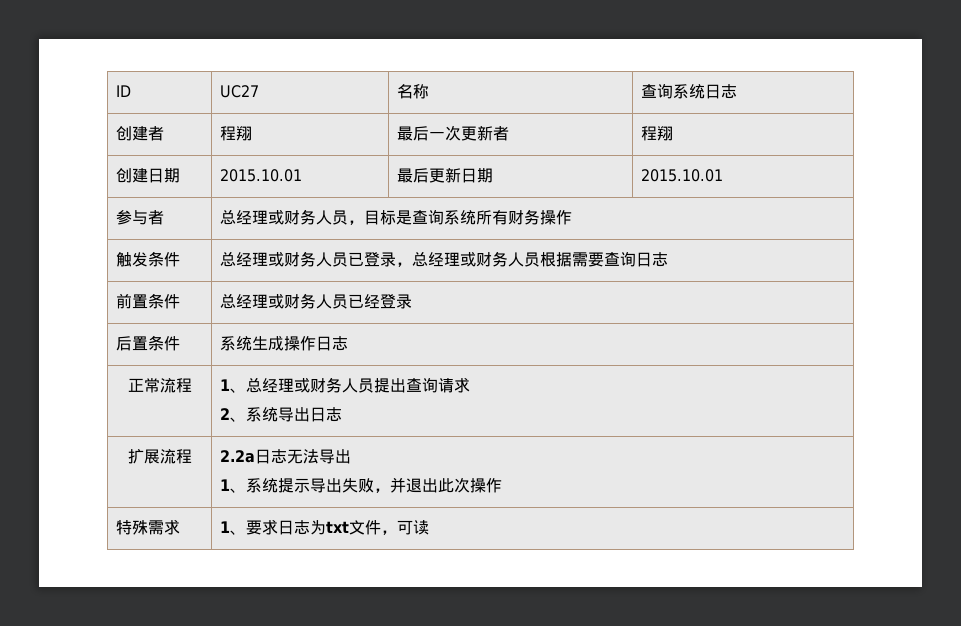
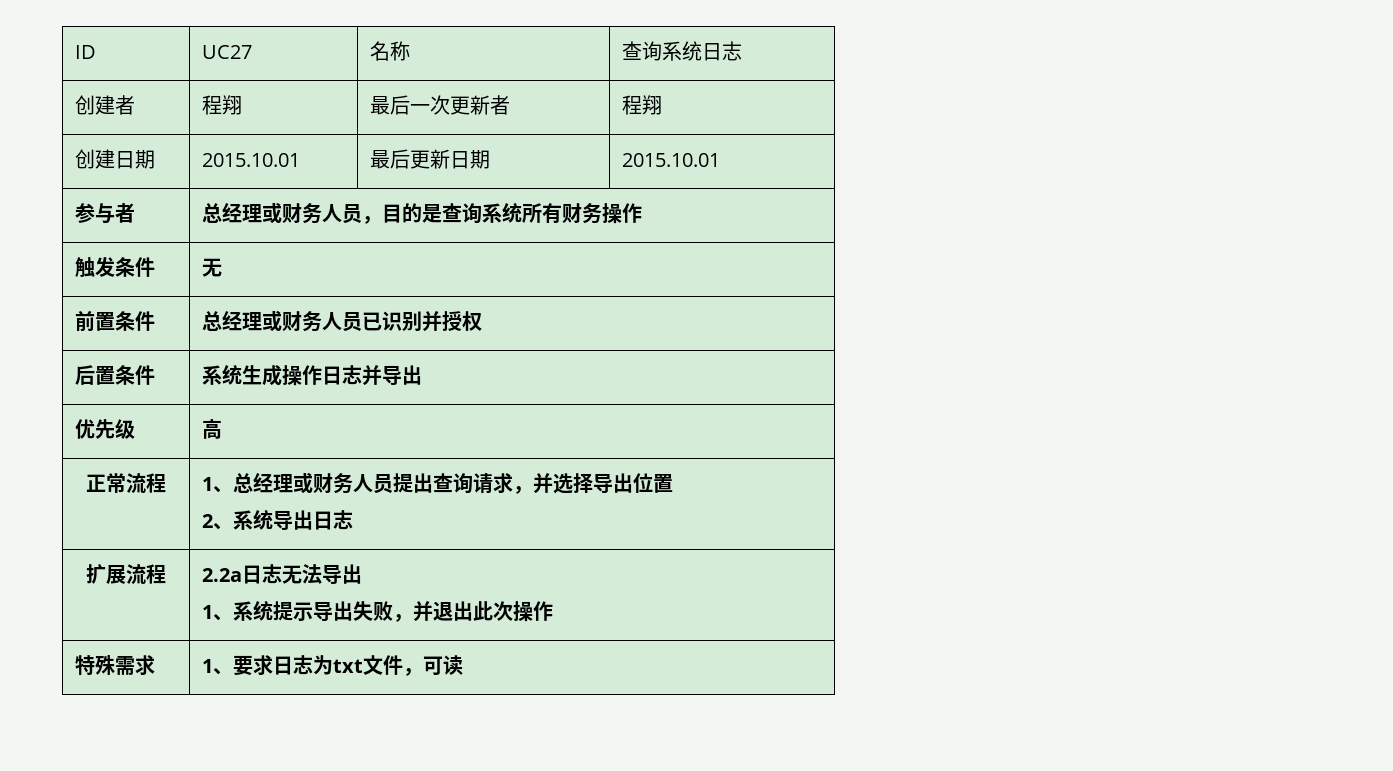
[380,210,397,225] 标 -> [401,203,422,223] 的
[220,251,669,267] 总经理或财务人员已登录，总经理或财务人员根据需要查询日志 -> [201,258,222,277] 无
[364,294,413,309] 经登录 -> [381,311,482,332] 识别并授权
(349, 343) none -> [361,365,422,386] [74,419,135,439] [201,419,222,439] 并导出 // 优先级 | 高
(471, 385) none -> [512,473,673,494] ，并选择导出位置

